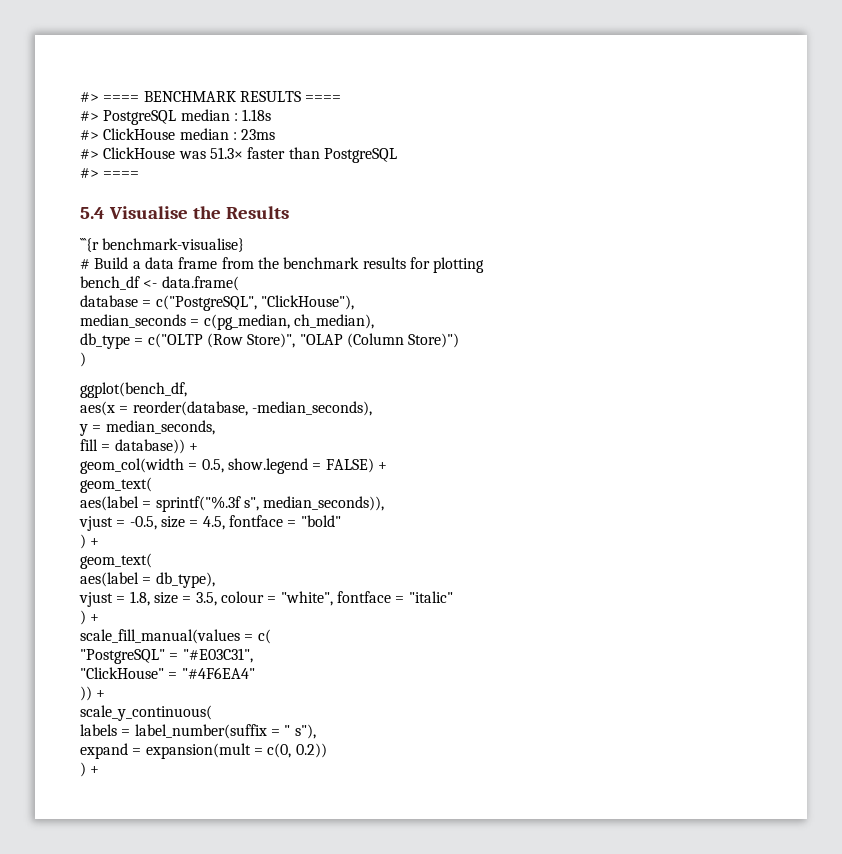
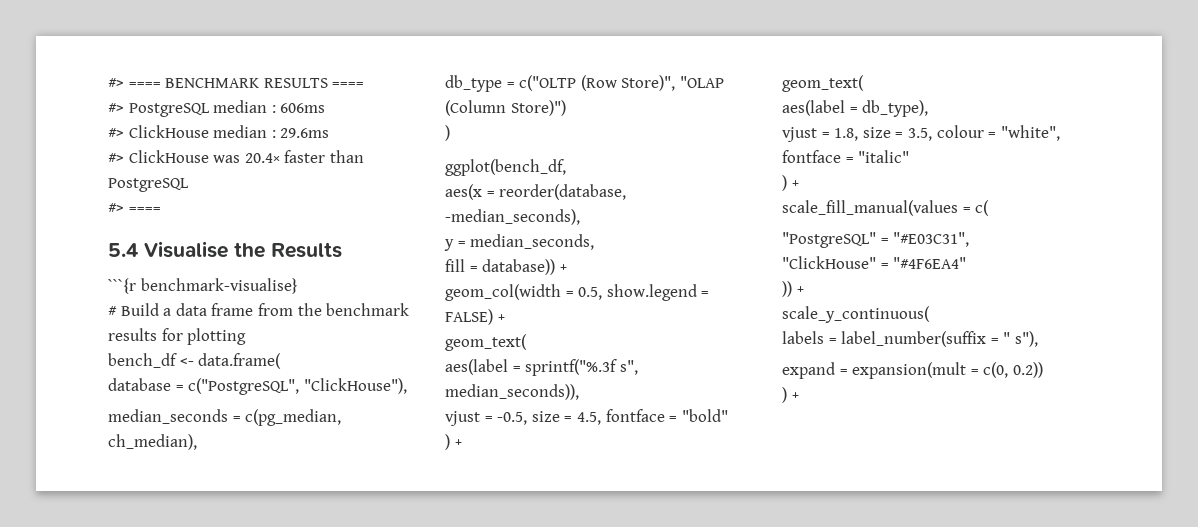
[242,109,272,121] 1.18s -> [280,103,326,113] 606ms
[241,129,276,140] 23ms -> [280,128,330,138] 29.6ms
[209,147,243,159] 51.3× -> [244,153,280,163] 20.4×

